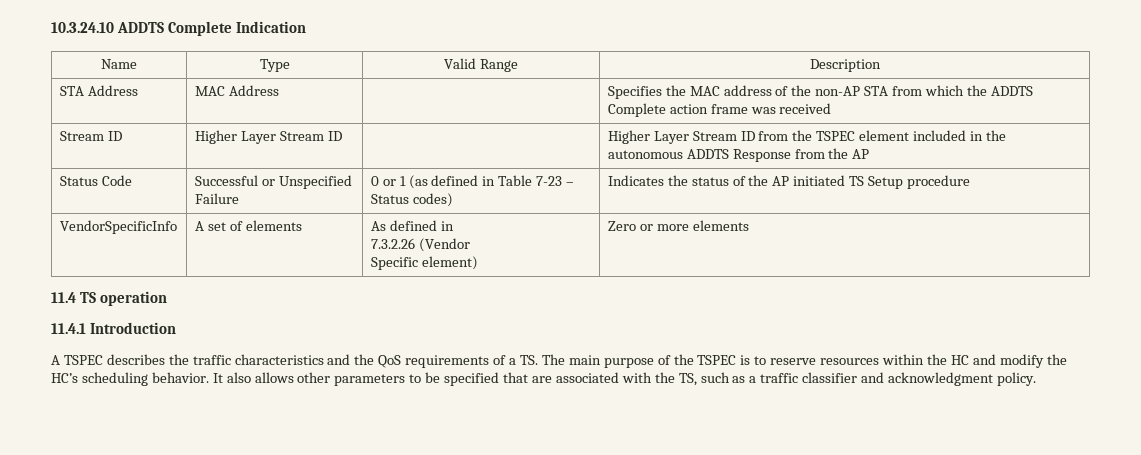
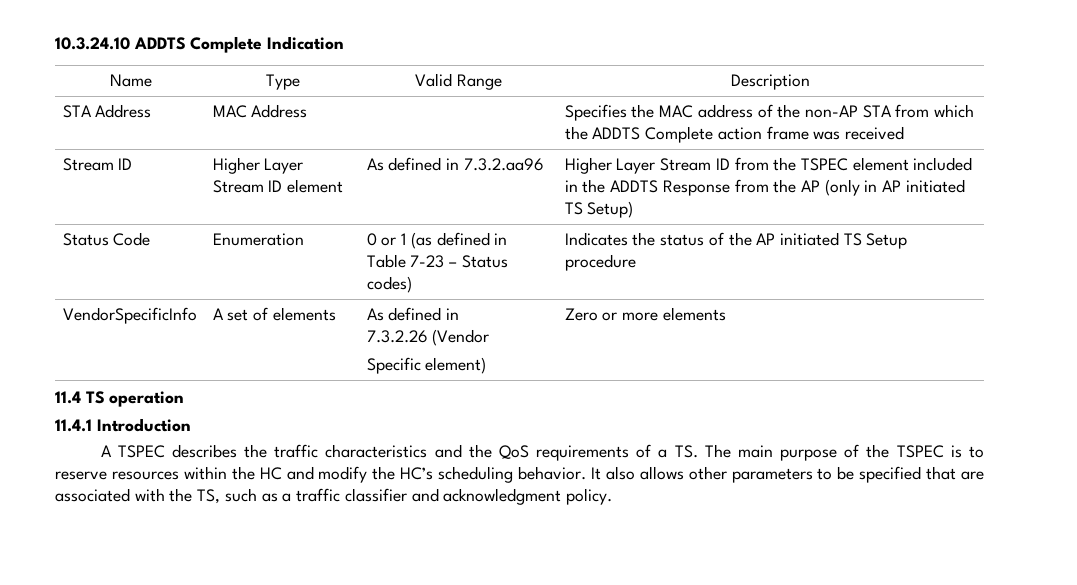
(342, 136) | -> [287,179,344,193] [366,157,544,171] element | As defined in 7.3.2.aa96
[607,150,683,159] autonomous -> (606, 186) none
[59,175,132,186] [194,175,352,189] [194,193,239,204] // Status Code | Successful or Unspecified Failure -> [824,179,965,196] [564,201,634,218] [62,232,151,246] [212,233,304,246] (only in AP initiated TS Setup) // Status Code | Enumeration

